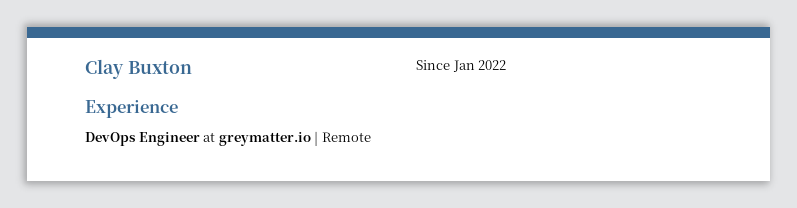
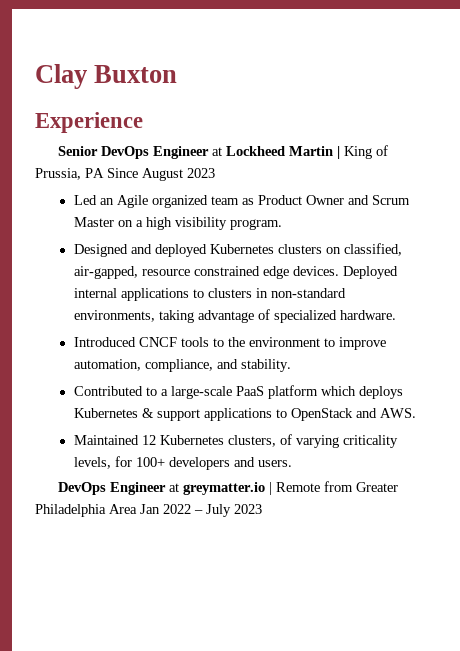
(178, 109) none -> [57,145,388,159] [35,168,215,181] [73,195,410,208] [73,217,282,230] [73,243,402,257] [73,266,398,279] [73,288,346,301] [73,309,396,323] [73,337,386,350] [73,359,291,372] [73,385,403,399] [73,408,416,421] [73,434,398,448] [73,456,292,470] // Senior DevOps Engineer at Lockheed Martin | King of Prussia, PA Since August 2023 // Led an Agile organized team as Product Owner and Scrum Master on a high visibility program. // Designed and deployed Kubernetes clusters on classified, air-gapped, resource constrained edge devices. Deployed internal applications to clusters in non-standard environments, taking advantage of specialized hardware. // Introduced CNCF tools to the environment to improve automation, compliance, and stability. // Contributed to a large-scale PaaS platform which deploys Kubernetes & support applications to OpenStack and AWS. // Maintained 12 Kubernetes clusters, of varying criticality levels, for 100+ developers and users.
[416,60,507,72] Since Jan 2022 -> [323,481,398,492] [35,504,262,517] from Greater Philadelphia Area Jan 2022 – July 2023

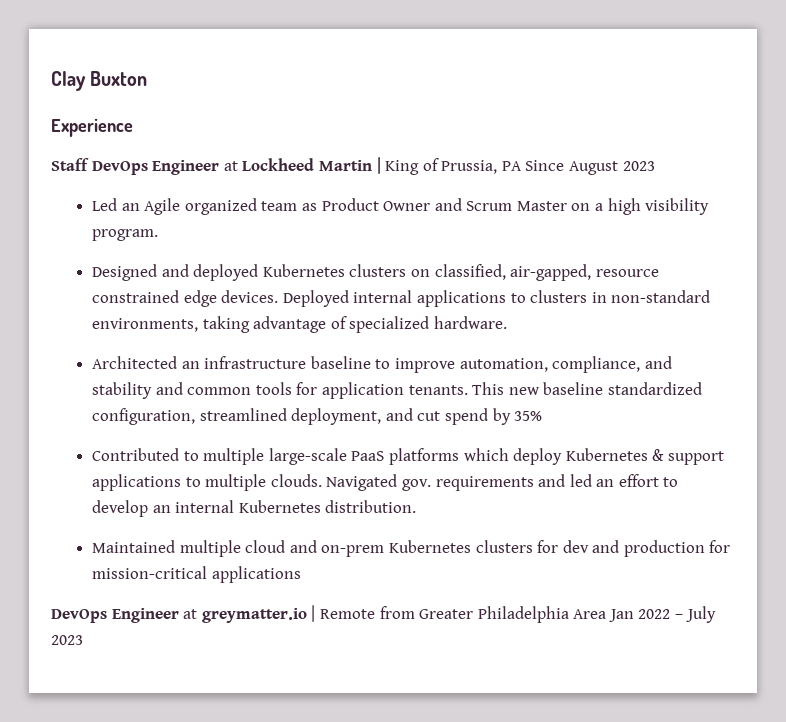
[57,146,98,156] Senior -> [51,158,89,171] Staff
[73,337,320,347] Introduced CNCF tools to the environment -> [91,356,371,369] Architected an infrastructure baseline
[240,359,291,372] stability. -> [91,382,702,399] [91,408,543,425] stability and common tools for application tenants. This new baseline standardized configuration, streamlined deployment, and cut spend by 35%
[160,389,168,396] a -> [203,448,265,465] multiple
[267,385,403,399] platform which deploys -> [388,448,563,465] platforms which deploy
[290,408,416,421] [73,434,398,448] [73,456,292,470] OpenStack and AWS. // Maintained 12 Kubernetes clusters, of varying criticality levels, for 100+ developers and users. -> [205,474,679,491] [91,500,417,517] [91,540,731,557] [91,566,301,583] multiple clouds. Navigated gov. requirements and led an effort to develop an internal Kubernetes distribution. // Maintained multiple cloud and on-prem Kubernetes clusters for dev and production for mission-critical applications

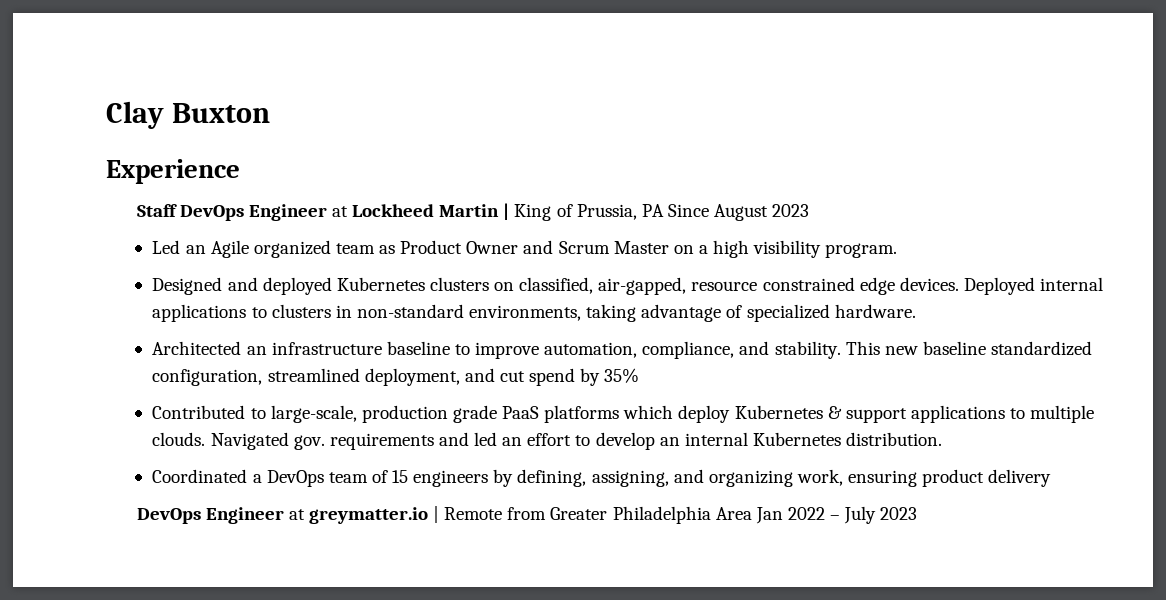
[91,382,468,399] stability and common tools for application tenants. -> [774,341,841,359] stability.
[203,448,347,465] multiple large-scale -> [270,405,497,423] large-scale, production grade
[91,540,731,557] [91,566,301,583] Maintained multiple cloud and on-prem Kubernetes clusters for dev and production for mission-critical applications -> [152,469,1052,487] Coordinated a DevOps team of 15 engineers by defining, assigning, and organizing work, ensuring product delivery

